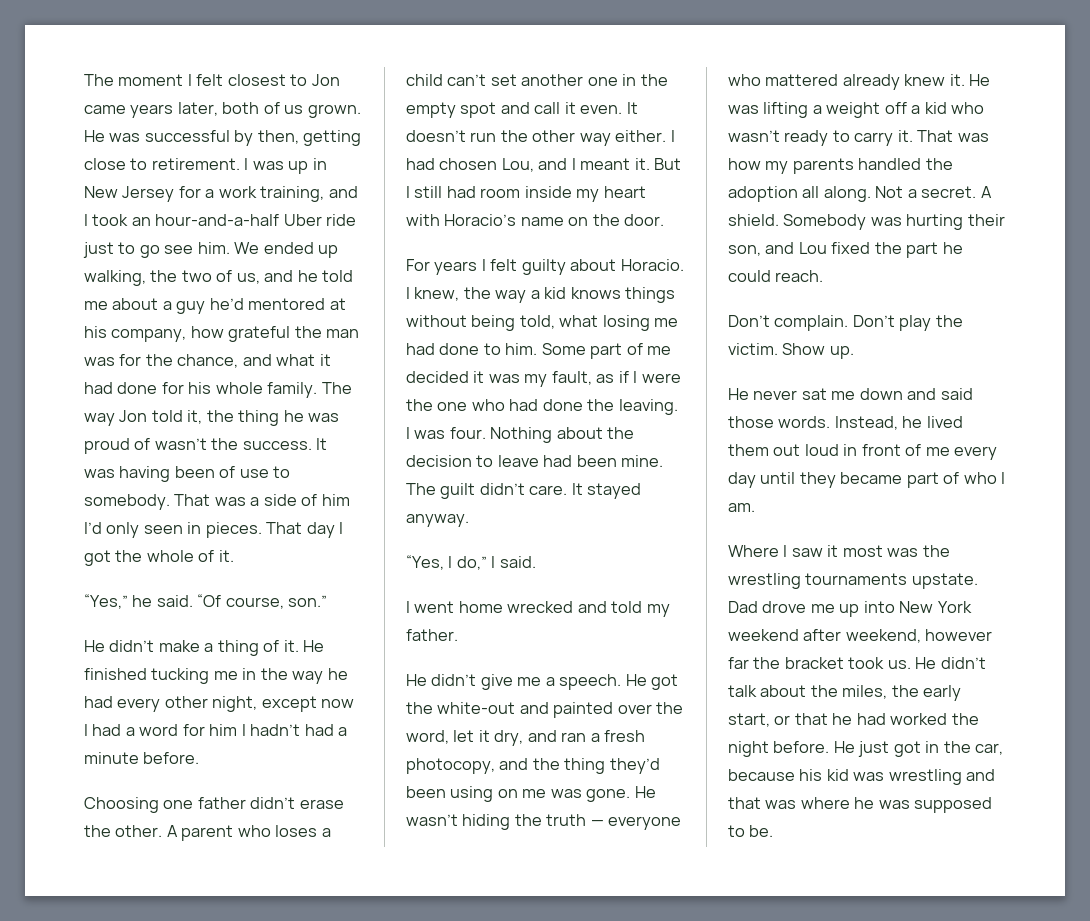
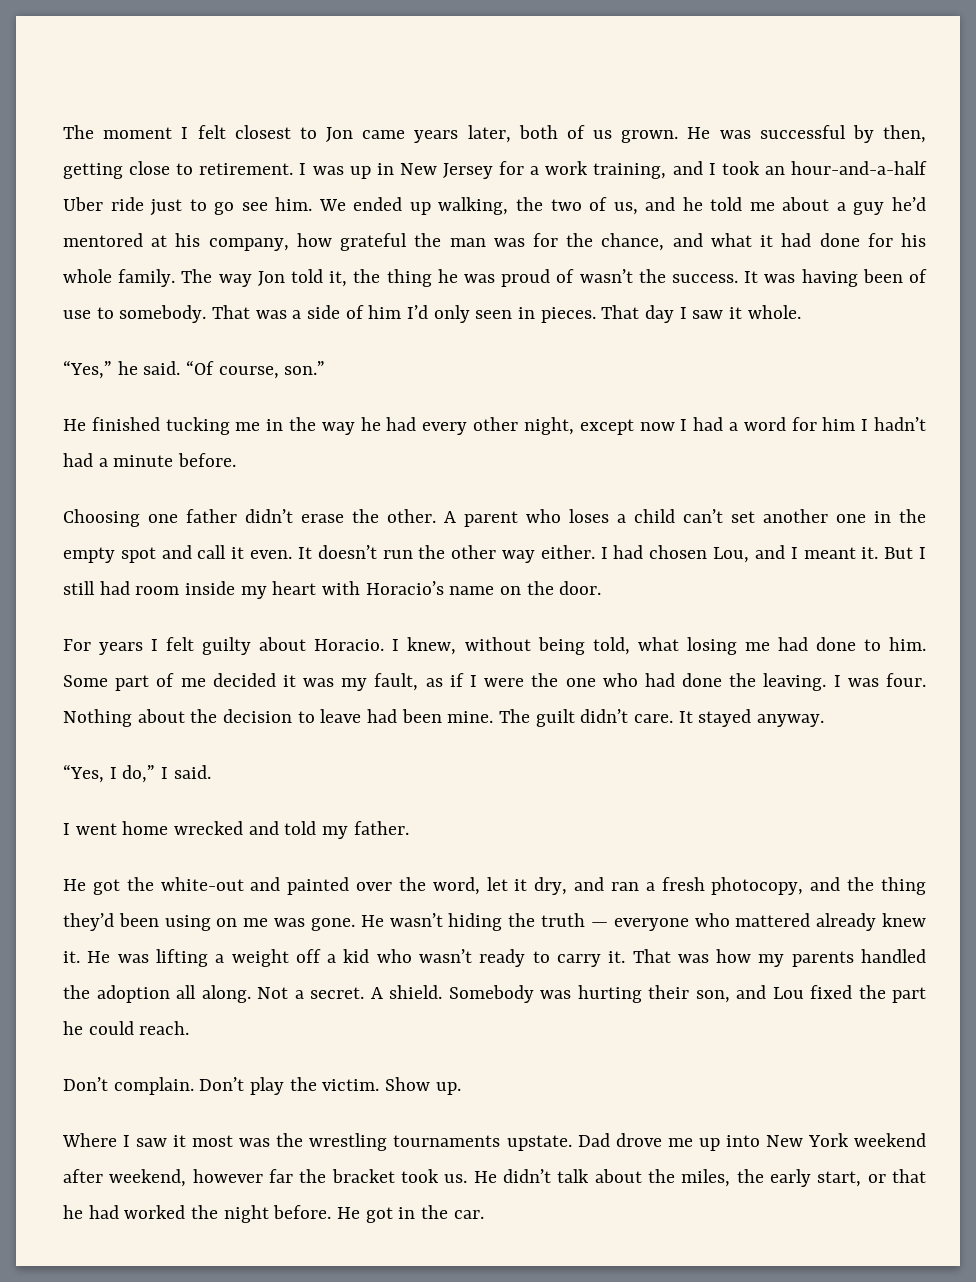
[84,550,234,566] got the whole of it. -> [692,305,801,319] saw it whole.
[109,640,325,656] didn’t make a thing of it. He -> (86, 425) none
[463,287,676,303] the way a kid knows things -> (457, 646) none
[431,674,647,690] didn’t give me a speech. He -> (86, 885) none
[728,388,973,400] [728,416,963,430] [728,444,998,460] [728,472,1006,488] [728,503,755,512] // He never sat me down and said those words. Instead, he lived them out loud in front of me every day until they became part of who I am. -> (461, 1088) none
[858,741,890,757] just -> (361, 1213) none
[975,743,1004,755] [728,769,996,785] [728,797,993,813] [728,825,774,837] car, because his kid was wrestling and that was where he was supposed to be. -> [453,1210,484,1219] car.

